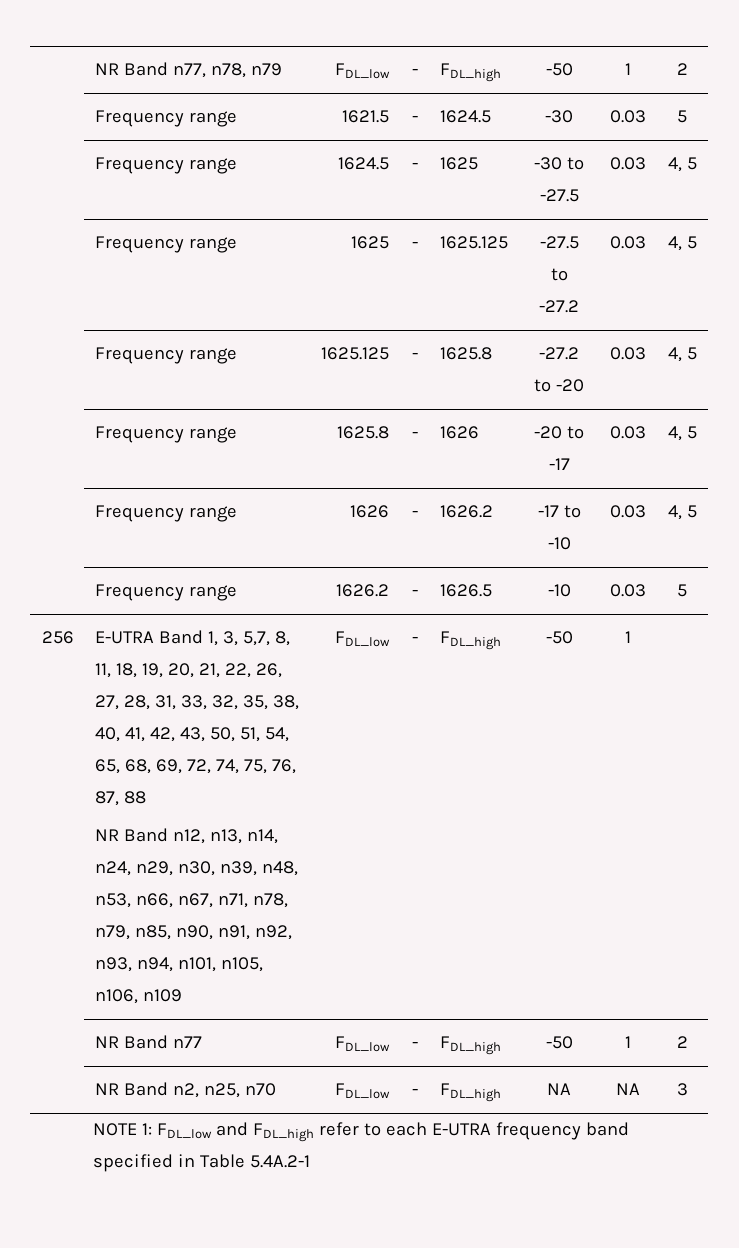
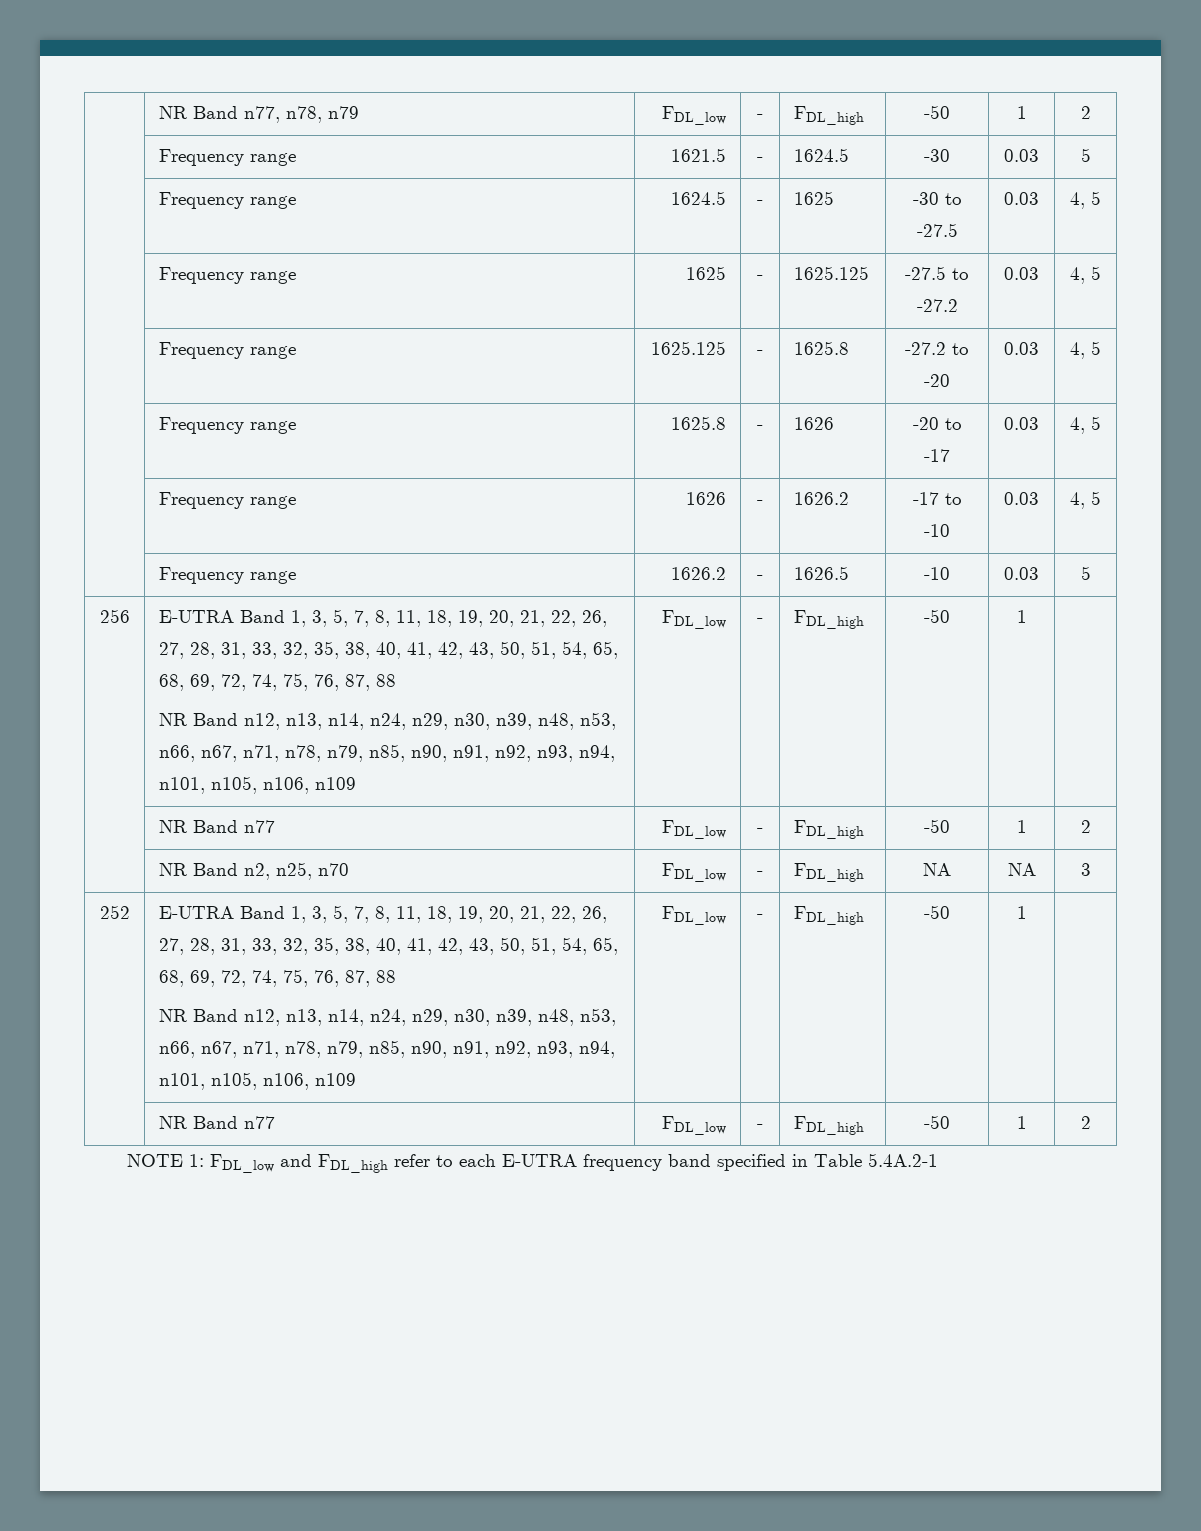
[242,631,270,646] 5,7, -> [332,609,369,627] 5, 7,
(688, 1089) none -> [99,905,130,919] [158,905,607,923] [158,937,618,955] [158,969,396,987] [158,1008,616,1026] [158,1040,615,1058] [158,1072,356,1090] [662,906,727,925] [757,914,763,919] [793,906,864,925] [924,905,950,919] [1016,906,1027,919] [158,1116,275,1129] [662,1116,727,1135] [757,1124,763,1129] [793,1116,864,1135] [924,1115,950,1129] [1016,1116,1027,1129] [1080,1116,1091,1129] // 252 | E-UTRA Band 1, 3, 5, 7, 8, 11, 18, 19, 20, 21, 22, 26, 27, 28, 31, 33, 32, 35, 38, 40, 41, 42, 43, 50, 51, 54, 65, 68, 69, 72, 74, 75, 76, 87, 88 // NR Band n12, n13, n14, n24, n29, n30, n39, n48, n53, n66, n67, n71, n78, n79, n85, n90, n91, n92, n93, n94, n101, n105, n106, n109 | FDL_low | - | FDL_high | -50 | 1 | // | NR Band n77 | FDL_low | - | FDL_high | -50 | 1 | 2

